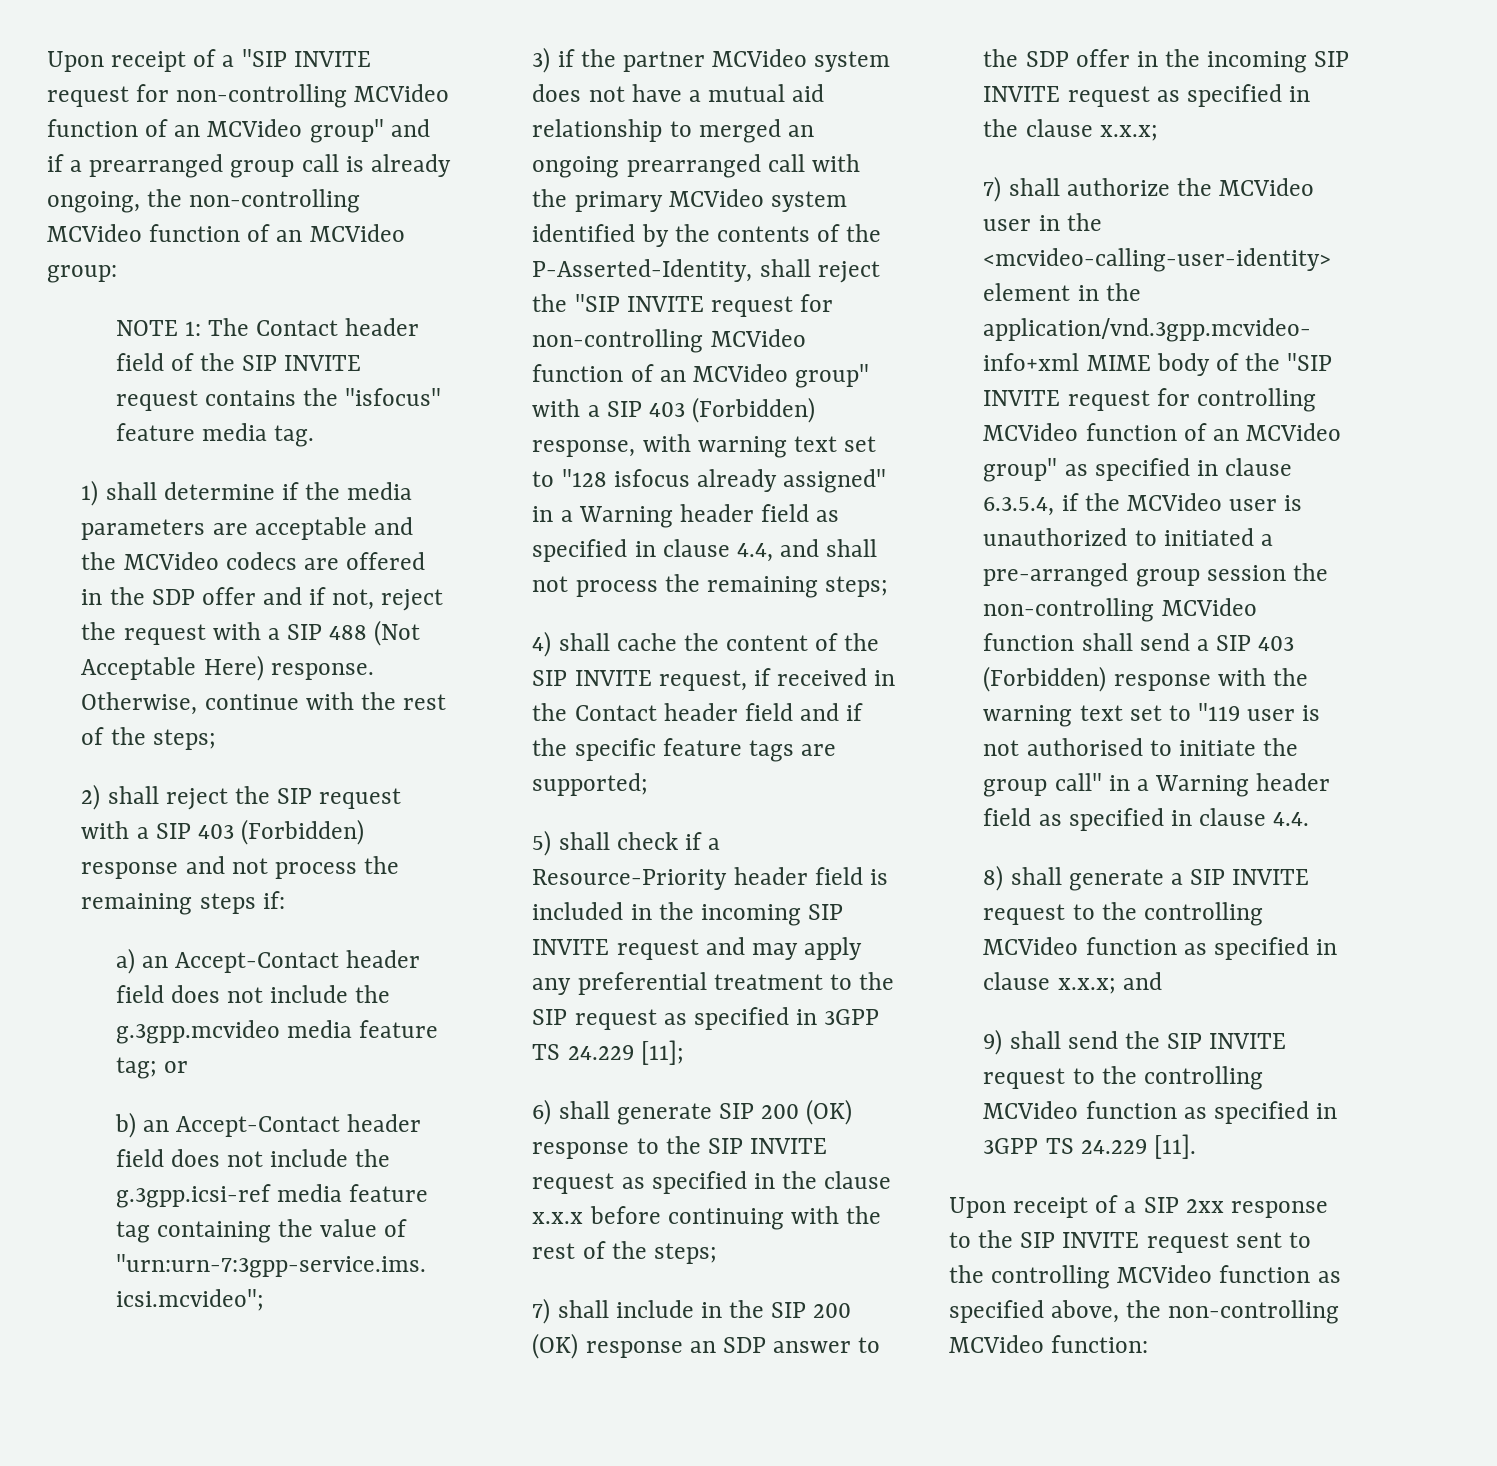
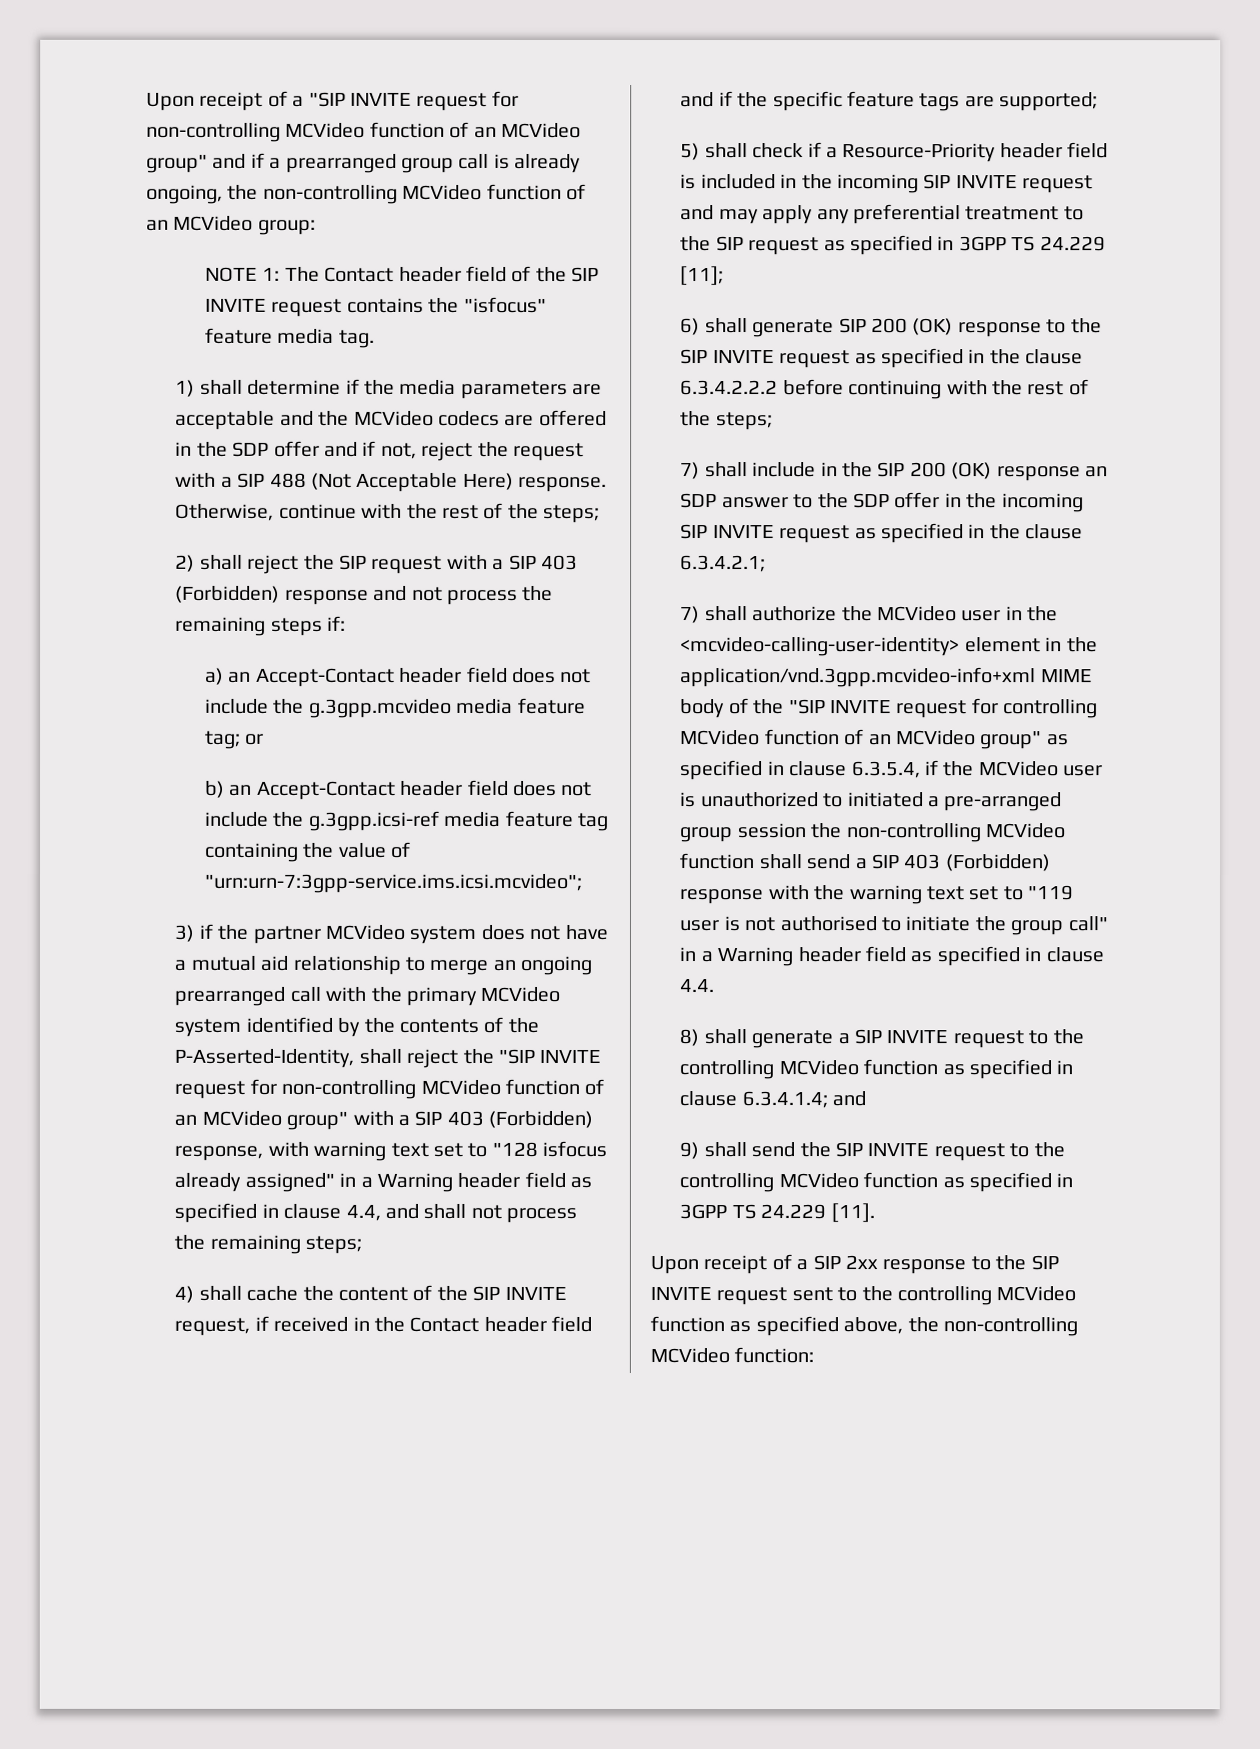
[698,119,781,143] merged -> [429,959,489,975] merge
[532,1212,584,1224] x.x.x -> [680,380,779,396] 6.3.4.2.2.2
[1099,125,1158,141] x.x.x; -> [680,555,767,573] 6.3.4.2.1;
[1057,978,1116,994] x.x.x; -> [741,1091,828,1109] 6.3.4.1.4;

